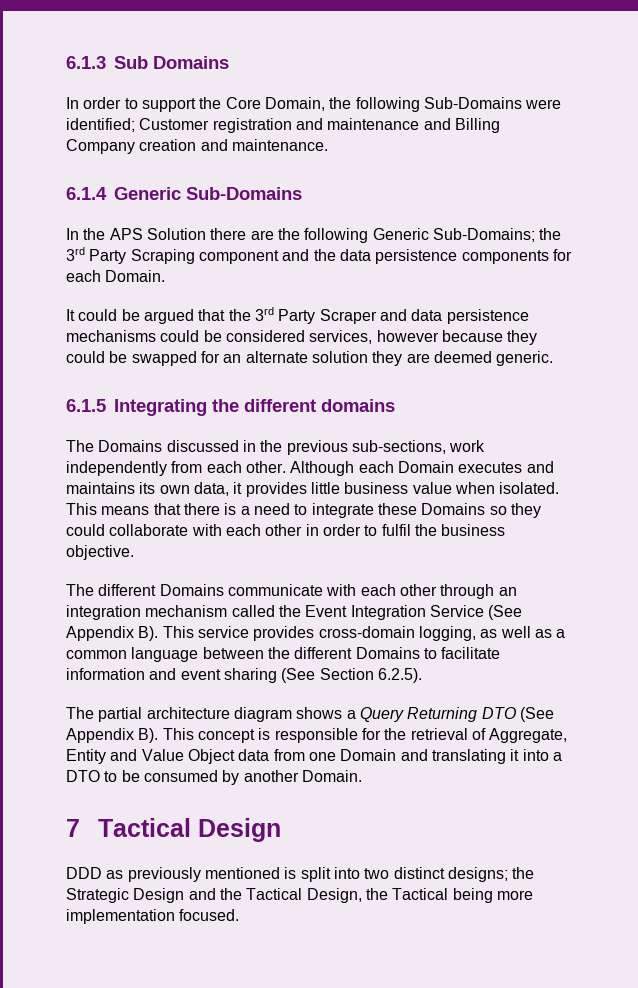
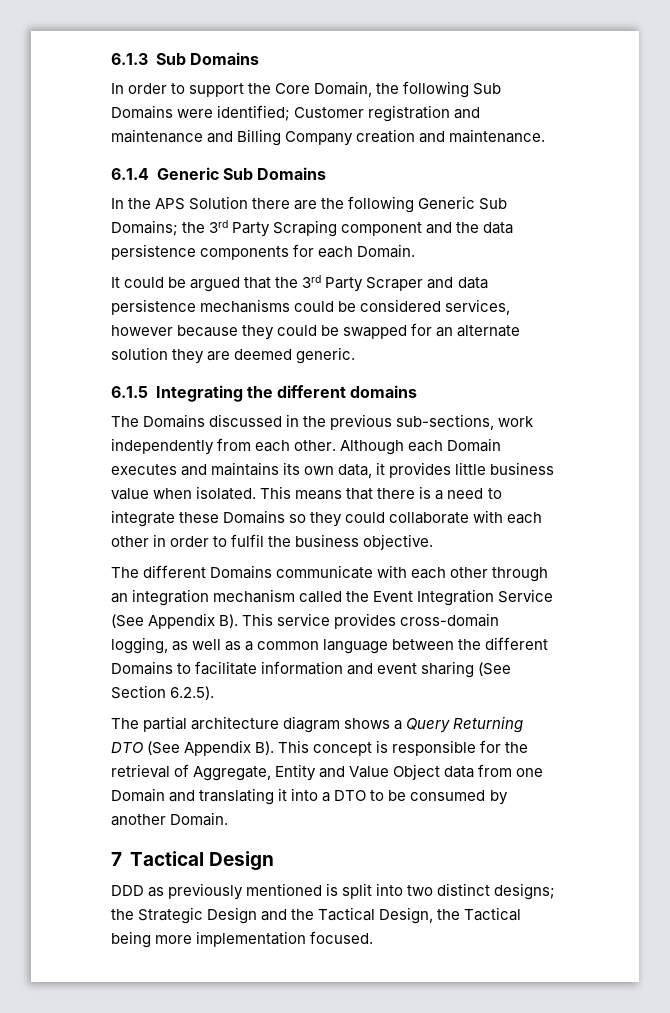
[423,97,522,109] Sub-Domains -> [473,83,502,95] [111,105,173,119] Sub Domains
[186,187,302,200] Sub-Domains -> [222,167,327,180] Sub Domains
[432,228,535,242] Sub-Domains; -> [479,198,508,210] [111,220,178,236] Sub Domains;

